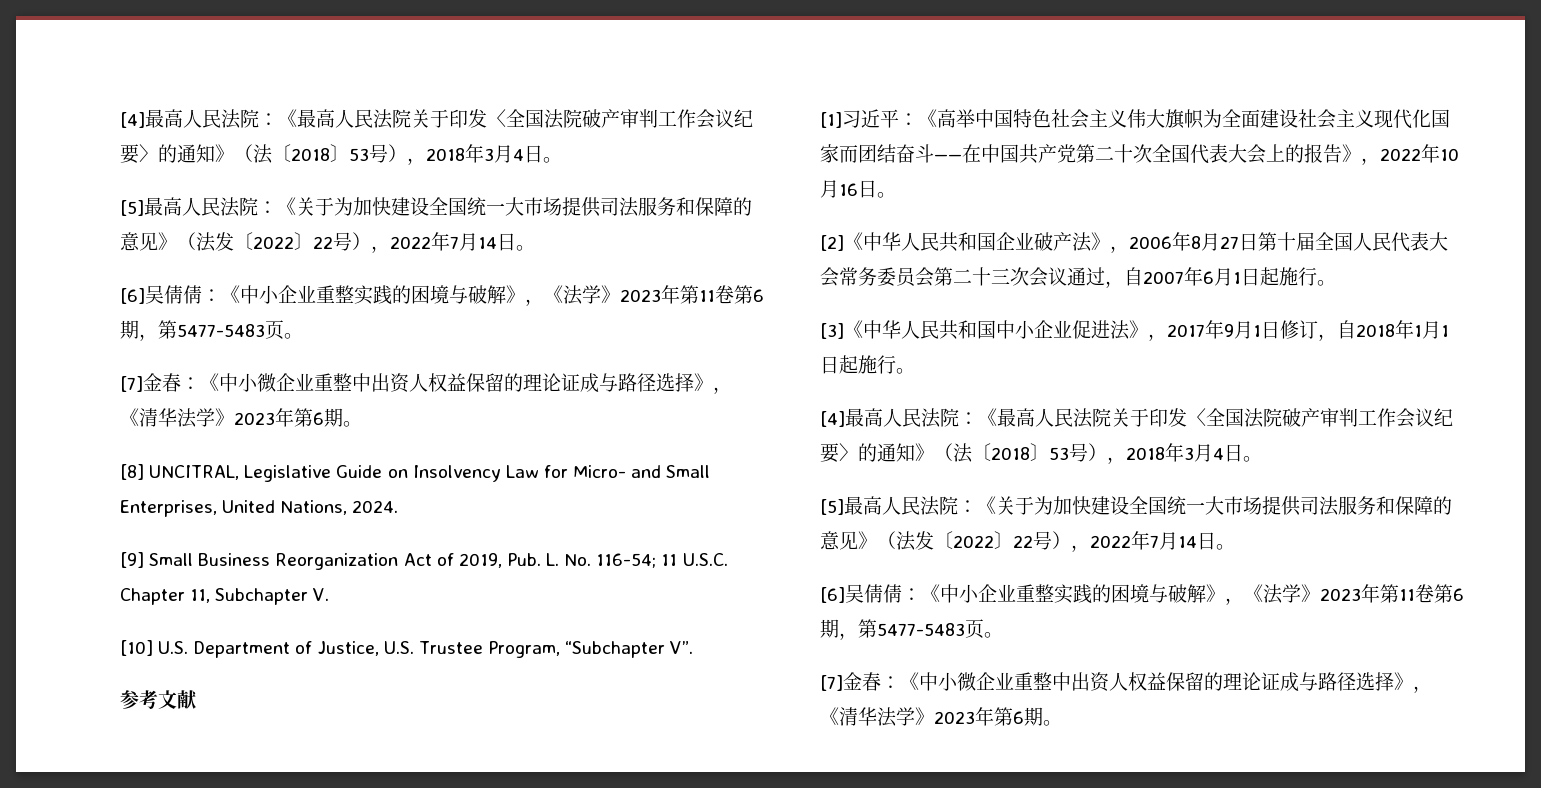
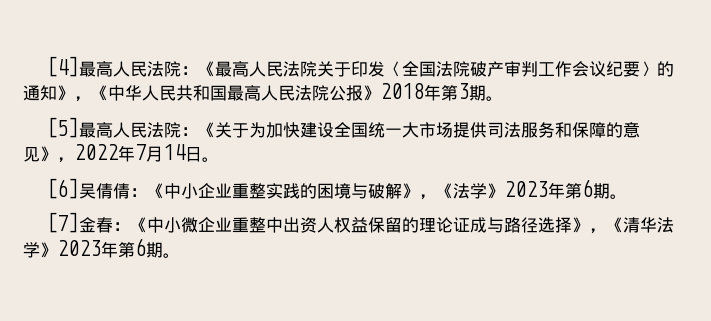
[234,144,543,165] （法〔2018〕53号），2018年3月4日 -> [74,83,486,102] ，《中华人民共和国最高人民法院公报》2018年第3期
[177,232,371,252] （法发〔2022〕22号） -> (57, 154) none
[699,285,764,304] [120,320,284,341] 11卷第6期，第5477-5483页 -> [581,179,610,199] 6期
[120,464,711,482] [120,500,399,517] [120,552,728,570] [120,588,330,605] [120,640,694,658] [120,690,197,709] [820,109,1450,129] [820,144,1459,165] [820,180,896,198] [820,232,1448,253] [820,267,1336,288] [820,320,1449,341] [820,355,915,374] [820,408,1453,428] [820,443,1262,464] [820,496,1452,516] [820,531,1235,552] [820,584,1464,605] [820,619,1003,640] [820,672,1432,693] [820,707,1062,727] // [8] UNCITRAL, Legislative Guide on Insolvency Law for Micro- and Small Enterprises, United Nations, 2024. // [9] Small Business Reorganization Act of 2019, Pub. L. No. 116-54; 11 U.S.C. Chapter 11, Subchapter V. // [10] U.S. Department of Justice, U.S. Trustee Program, “Subchapter V”. // 参考文献 // [1]习近平：《高举中国特色社会主义伟大旗帜为全面建设社会主义现代化国家而团结奋斗——在中国共产党第二十次全国代表大会上的报告》，2022年10月16日。 // [2]《中华人民共和国企业破产法》，2006年8月27日第十届全国人民代表大会常务委员会第二十三次会议通过，自2007年6月1日起施行。 // [3]《中华人民共和国中小企业促进法》，2017年9月1日修订，自2018年1月1日起施行。 // [4]最高人民法院：《最高人民法院关于印发〈全国法院破产审判工作会议纪要〉的通知》（法〔2018〕53号），2018年3月4日。 // [5]最高人民法院：《关于为加快建设全国统一大市场提供司法服务和保障的意见》（法发〔2022〕22号），2022年7月14日。 // [6]吴倩倩：《中小企业重整实践的困境与破解》，《法学》2023年第11卷第6期，第5477-5483页。 // [7]金春：《中小微企业重整中出资人权益保留的理论证成与路径选择》，《清华法学》2023年第6期。 -> (180, 255) none

